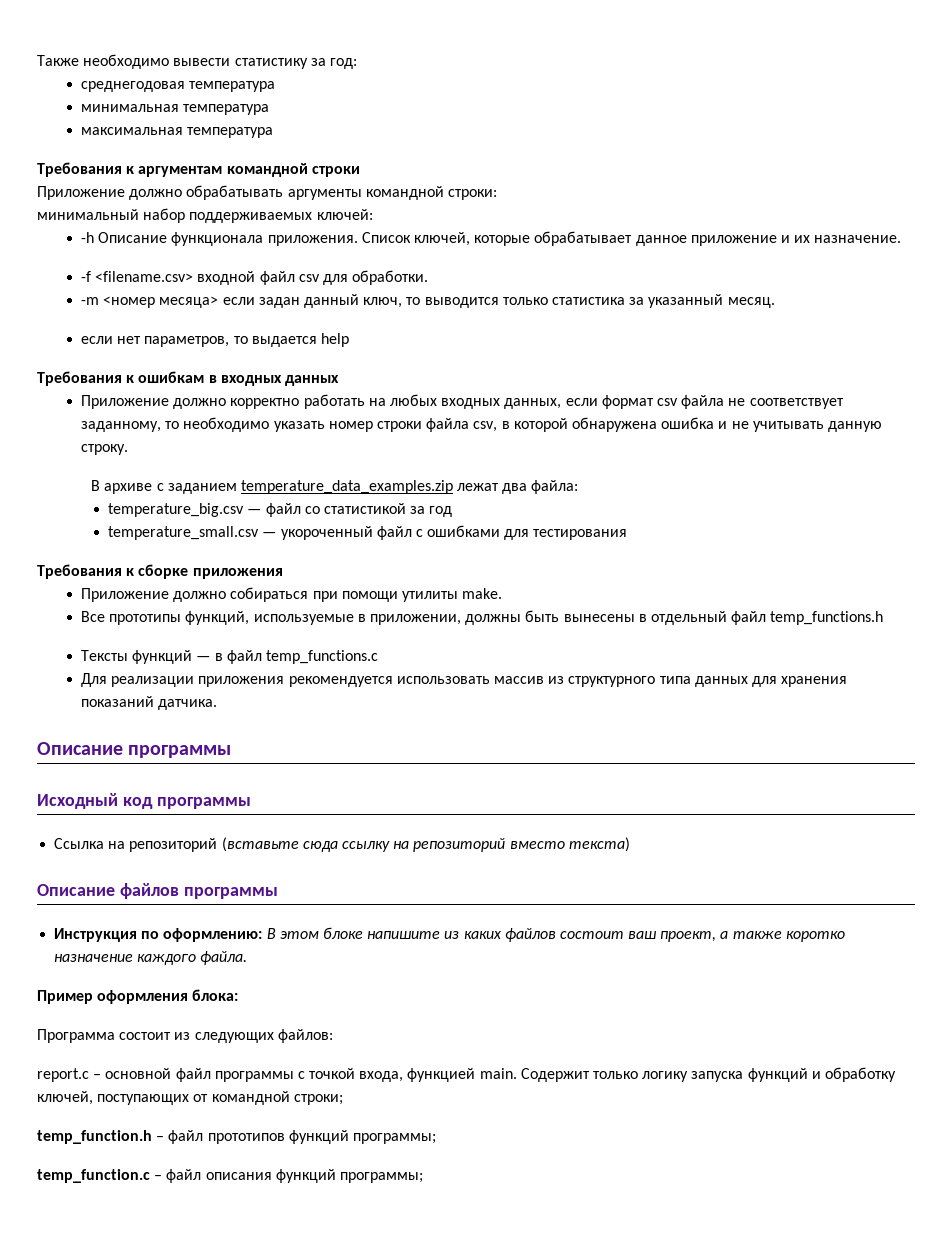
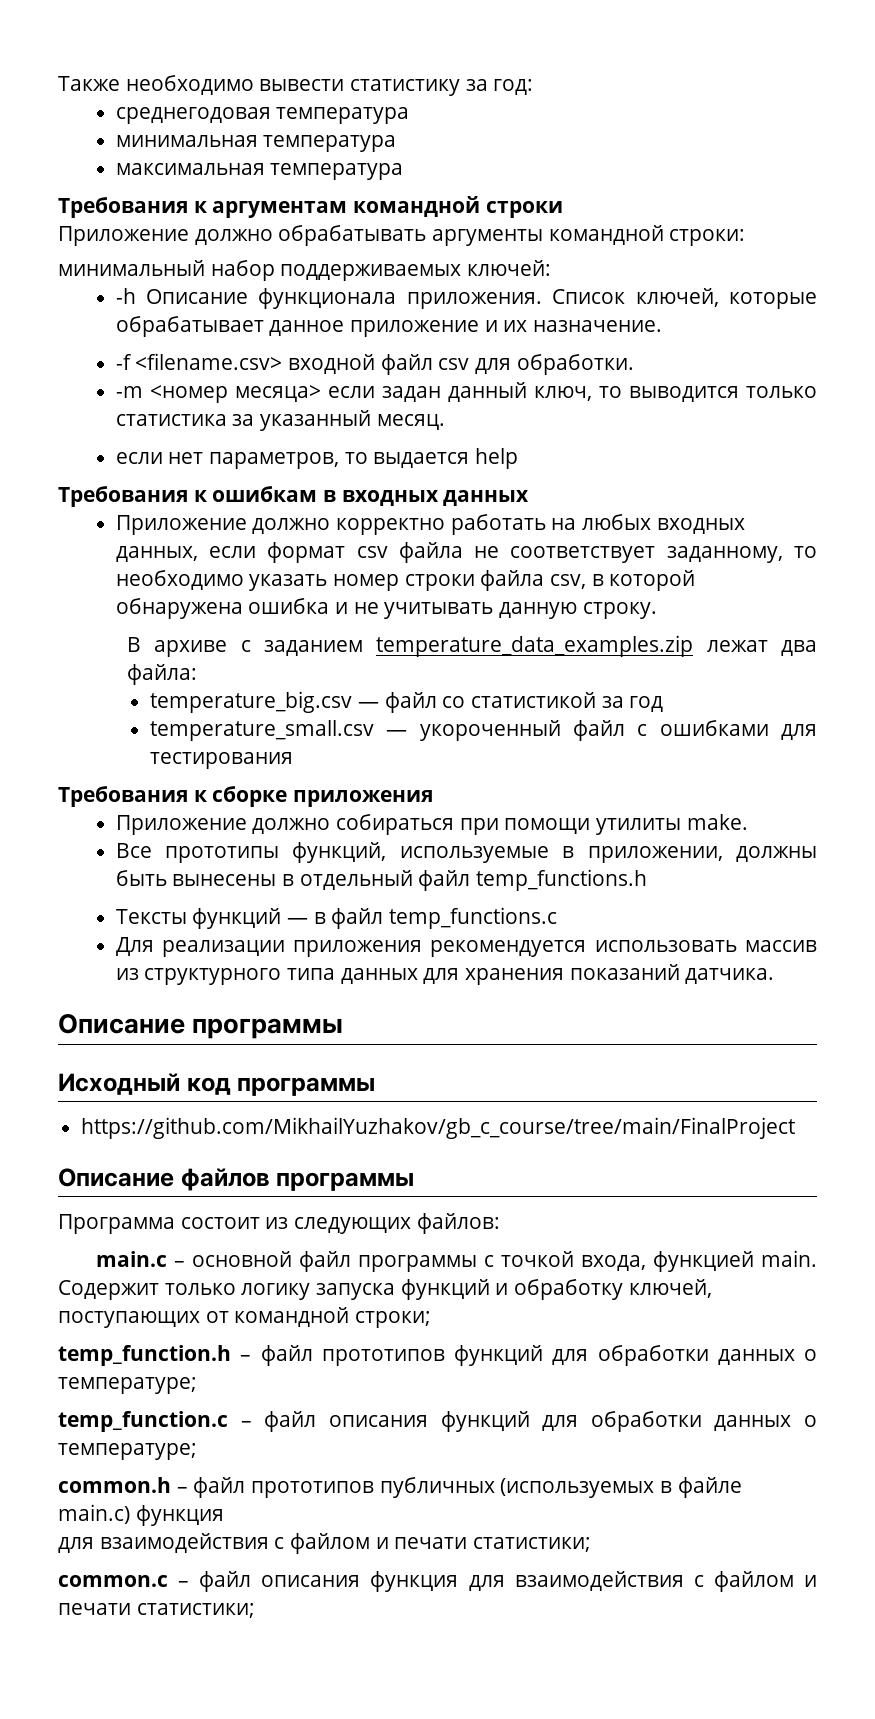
[54,837,630,852] [37,883,278,899] [54,927,845,942] [54,951,248,965] [37,989,239,1004] Ссылка на репозиторий (вставьте сюда ссылку на репозиторий вместо текста) // Описание файлов программы // Инструкция по оформлению: В этом блоке напишите из каких файлов состоит ваш проект, а также коротко назначение каждого файла. // Пример оформления блока: -> [81,1117,796,1139] [58,1168,415,1191] https://github.com/MikhailYuzhakov/gb_c_course/tree/main/FinalProject // Описание файлов программы
[37,1068,89,1082] report.c -> [95,1251,167,1267] main.c
[352,1133,436,1144] программы; -> [552,1345,817,1366] [58,1377,197,1394] для обработки данных о температуре;
[339,1172,423,1183] программы; -> [542,1411,817,1432] [58,1443,197,1460] [58,1477,742,1498] [58,1504,224,1526] [58,1533,592,1554] [58,1571,817,1592] [58,1603,255,1618] для обработки данных о температуре; // common.h – файл прототипов публичных (используемых в файле main.c) функция // для взаимодействия с файлом и печати статистики; // common.c – файл описания функция для взаимодействия с файлом и печати статистики;

